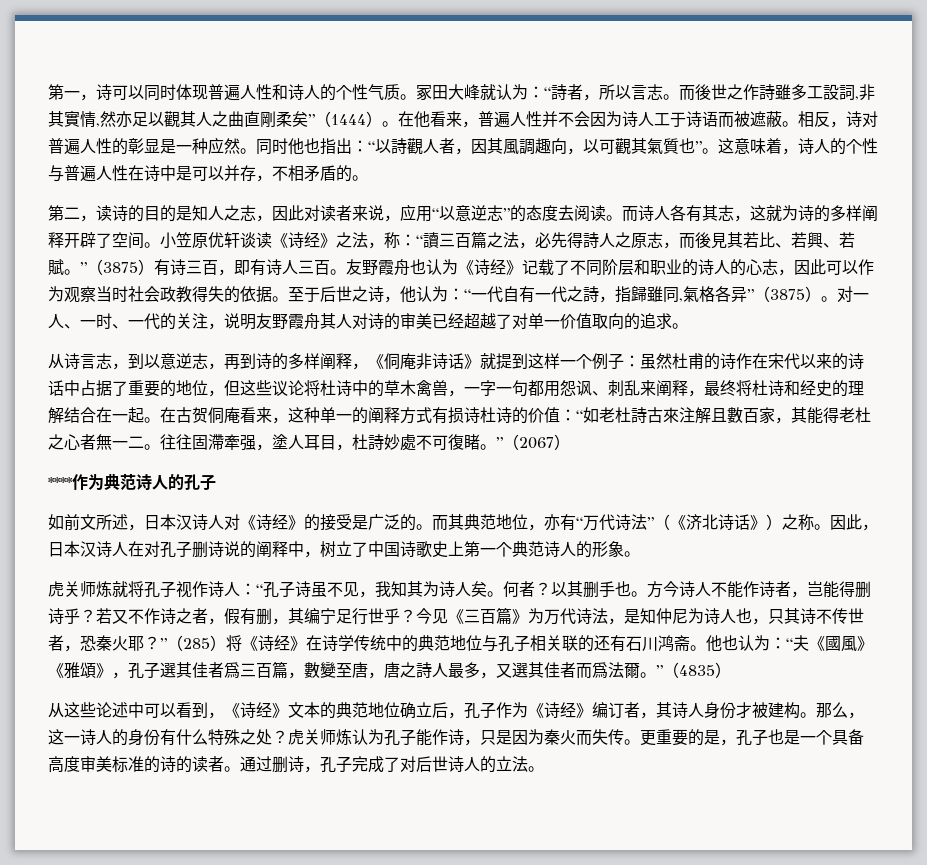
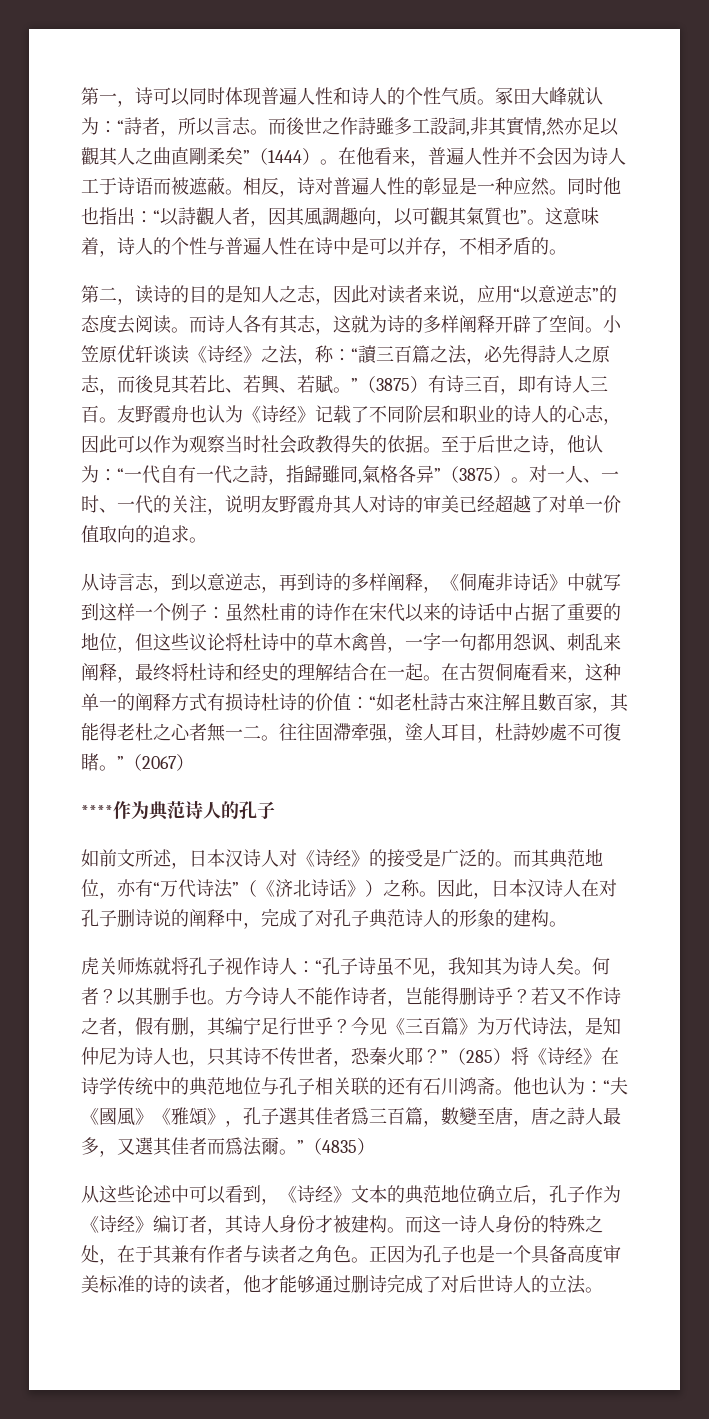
[480,353,512,370] 就提 -> [567,573,621,591] 中就写
[320,541,512,558] 树立了中国诗歌史上第一个 -> [261,908,369,927] 完成了对孔子
(624, 549) none -> [495,909,549,927] 的建构
[816,702,864,719] 那么， -> [405,1216,423,1233] 而
[112,729,736,746] 的身份有什么特殊之处？虎关师炼认为孔子能作诗，只是因为秦火而失传。更重要的是， -> [495,1215,603,1233] [81,1245,423,1265] 身份的特殊之处，在于其兼有作者与读者之角色。正因为
[224,766,240,772] 。 -> [225,1275,315,1295] ，他才能够
[304,756,352,773] ，孔子 -> (387, 1284) none

